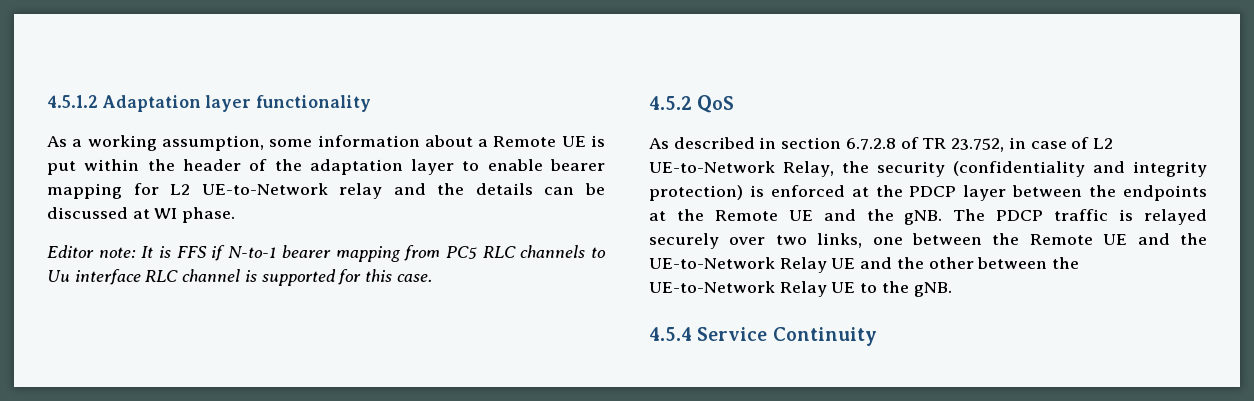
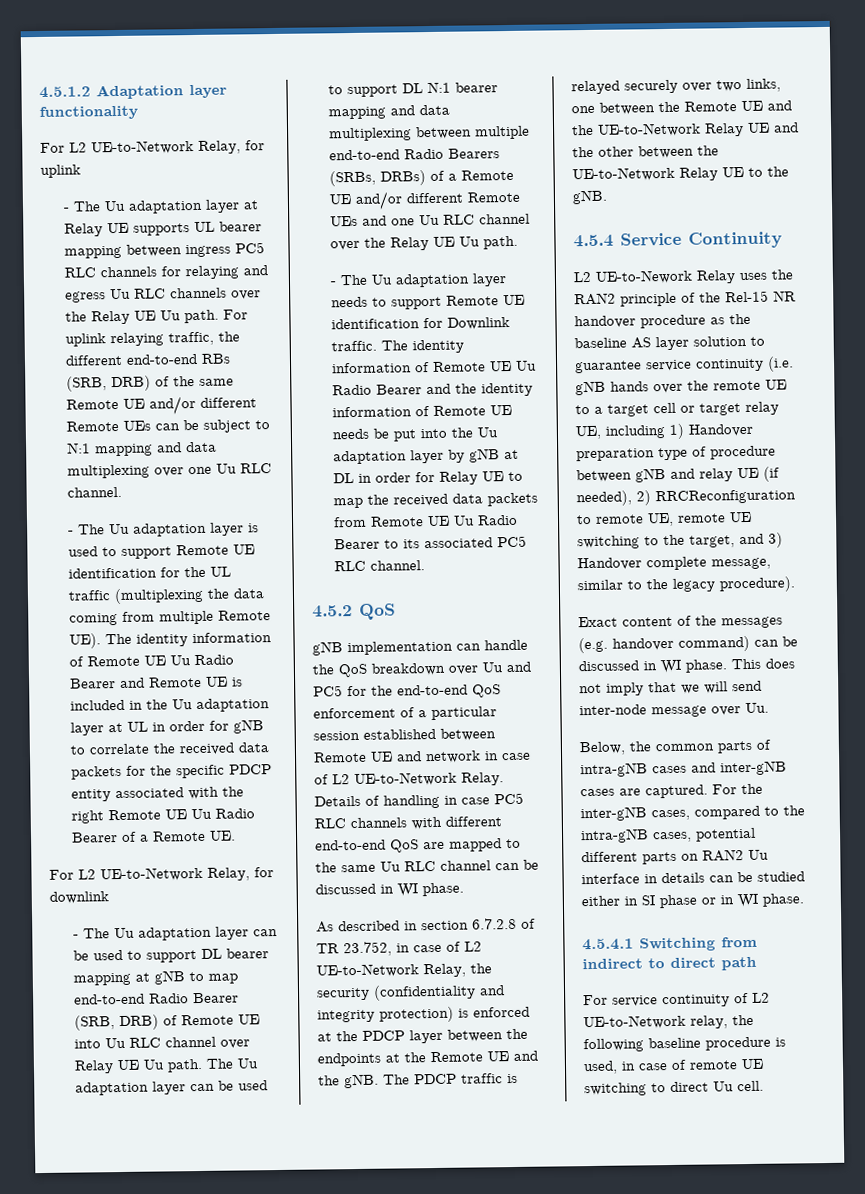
[47,135,605,151] [47,159,605,175] [47,183,605,199] [47,207,236,223] [47,245,607,262] [47,269,432,286] [649,95,735,113] As a working assumption, some information about a Remote UE is put within the header of the adaptation layer to enable bearer mapping for L2 UE-to-Network relay and the details can be discussed at WI phase. // Editor note: It is FFS if N-to-1 bearer mapping from PC5 RLC channels to Uu interface RLC channel is supported for this case. // 4.5.2 QoS -> [40,140,265,155] [40,164,81,178] [63,199,259,214] [63,221,262,237] [63,242,265,259] [63,265,268,280] [64,287,261,303] [64,309,248,325] [64,331,240,347] [64,353,231,366] [65,375,234,392] [65,396,257,415] [65,419,270,433] [66,441,217,457] [66,463,272,479] [66,486,122,498] [67,522,259,537] [67,544,255,559] [67,566,231,579] [67,587,265,605] [68,610,271,626] [68,632,272,649] [68,654,234,667] [69,676,243,689] [69,698,270,713] [69,719,264,736] [69,742,269,756] [70,764,272,780] [70,786,244,802] [70,808,255,824] [70,830,236,843] [49,866,274,882] [49,891,109,904] [72,926,278,941] [72,948,269,963] [72,970,238,986] [73,992,239,1005] [73,1014,260,1031] [73,1036,250,1049] [73,1058,258,1074] [74,1080,268,1096] [327,81,498,98] [327,104,450,120] [328,125,530,142] [328,148,500,161] [328,169,514,187] [328,191,520,210] [329,213,530,227] [329,235,518,251] [329,273,507,288] [330,294,525,310] [330,316,510,330] [330,339,464,354] [331,360,537,374] [331,382,533,397] [331,404,512,418] [331,427,498,442] [332,448,519,465] [332,471,523,485] [332,492,538,509] [332,514,518,528] [333,535,527,550] [333,560,425,572] [312,603,396,620] [312,639,528,656] [312,661,531,678] [313,684,501,698] [313,706,497,721] [313,728,496,741] [313,750,531,764] [314,771,504,787] [314,792,524,809] [314,816,502,830] [315,838,521,853] [315,859,539,873] [315,882,464,897] For L2 UE-to-Network Relay, for uplink // - The Uu adaptation layer at Relay UE supports UL bearer mapping between ingress PC5 RLC channels for relaying and egress Uu RLC channels over the Relay UE Uu path. For uplink relaying traffic, the different end-to-end RBs (SRB, DRB) of the same Remote UE and/or different Remote UEs can be subject to N:1 mapping and data multiplexing over one Uu RLC channel. // - The Uu adaptation layer is used to support Remote UE identification for the UL traffic (multiplexing the data coming from multiple Remote UE). The identity information of Remote UE Uu Radio Bearer and Remote UE is included in the Uu adaptation layer at UL in order for gNB to correlate the received data packets for the specific PDCP entity associated with the right Remote UE Uu Radio Bearer of a Remote UE. // For L2 UE-to-Network Relay, for downlink // - The Uu adaptation layer can be used to support DL bearer mapping at gNB to map end-to-end Radio Bearer (SRB, DRB) of Remote UE into Uu RLC channel over Relay UE Uu path. The Uu adaptation layer can be used to support DL N:1 bearer mapping and data multiplexing between multiple end-to-end Radio Bearers (SRBs, DRBs) of a Remote UE and/or different Remote UEs and one Uu RLC channel over the Relay UE Uu path. // - The Uu adaptation layer needs to support Remote UE identification for Downlink traffic. The identity information of Remote UE Uu Radio Bearer and the identity information of Remote UE needs be put into the Uu adaptation layer by gNB at DL in order for Relay UE to map the received data packets from Remote UE Uu Radio Bearer to its associated PC5 RLC channel. // 4.5.2 QoS // gNB implementation can handle the QoS breakdown over Uu and PC5 for the end-to-end QoS enforcement of a particular session established between Remote UE and network in case of L2 UE-to-Network Relay. Details of handling in case PC5 RLC channels with different end-to-end QoS are mapped to the same Uu RLC channel can be discussed in WI phase.
(877, 336) none -> [573,269,793,284] [574,290,796,307] [574,313,751,329] [574,335,765,351] [575,356,794,374] [575,379,787,396] [575,401,779,417] [575,423,753,440] [576,445,776,462] [576,466,780,483] [576,489,796,507] [576,511,752,527] [577,532,783,550] [577,556,771,571] [577,576,795,593] [578,615,783,629] [578,635,798,654] [578,658,795,674] [579,680,762,696] [579,702,769,718] [579,739,771,756] [580,760,787,778] [580,783,763,799] [580,805,805,822] [580,827,756,844] [581,849,769,865] [581,871,805,885] [581,893,804,909] [582,936,758,952] [582,956,757,971] [583,992,770,1008] [583,1014,754,1030] [583,1036,786,1053] [583,1058,764,1075] [584,1080,764,1097] // L2 UE-to-Nework Relay uses the RAN2 principle of the Rel-15 NR handover procedure as the baseline AS layer solution to guarantee service continuity (i.e. gNB hands over the remote UE to a target cell or target relay UE, including 1) Handover preparation type of procedure between gNB and relay UE (if needed), 2) RRCReconfiguration to remote UE, remote UE switching to the target, and 3) Handover complete message, similar to the legacy procedure). // Exact content of the messages (e.g. handover command) can be discussed in WI phase. This does not imply that we will send inter-node message over Uu. // Below, the common parts of intra-gNB cases and inter-gNB cases are captured. For the inter-gNB cases, compared to the intra-gNB cases, potential different parts on RAN2 Uu interface in details can be studied either in SI phase or in WI phase. // 4.5.4.1 Switching from indirect to direct path // For service continuity of L2 UE-to-Network relay, the following baseline procedure is used, in case of remote UE switching to direct Uu cell.

